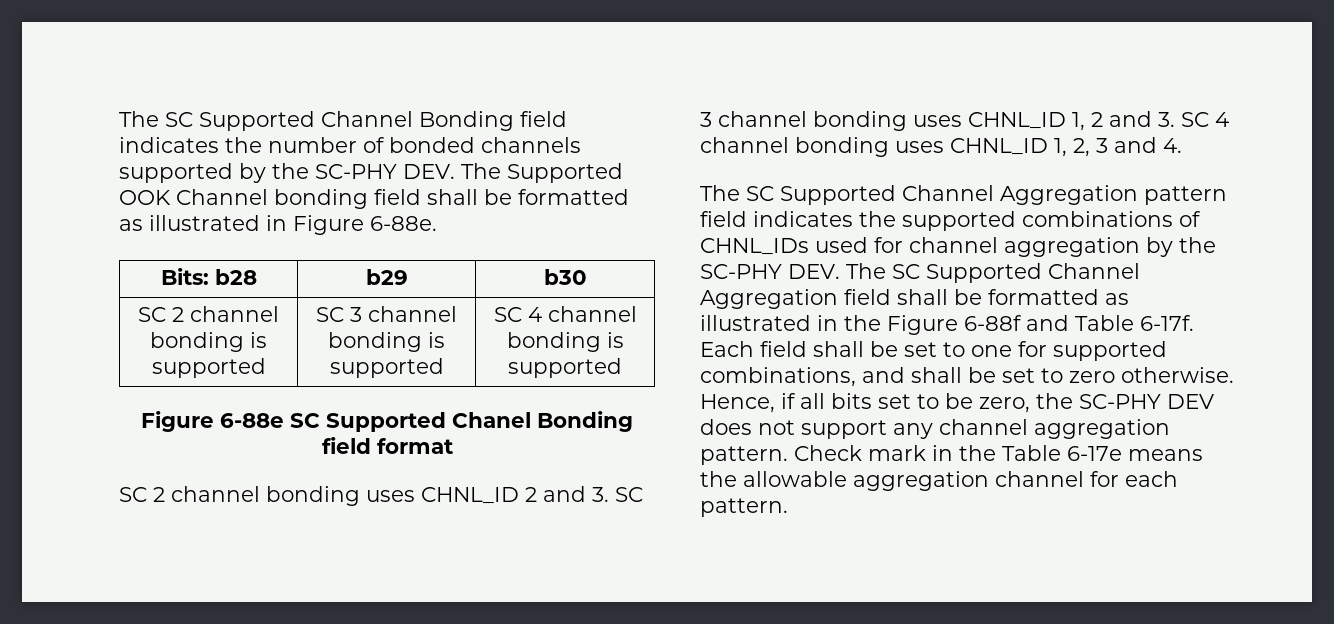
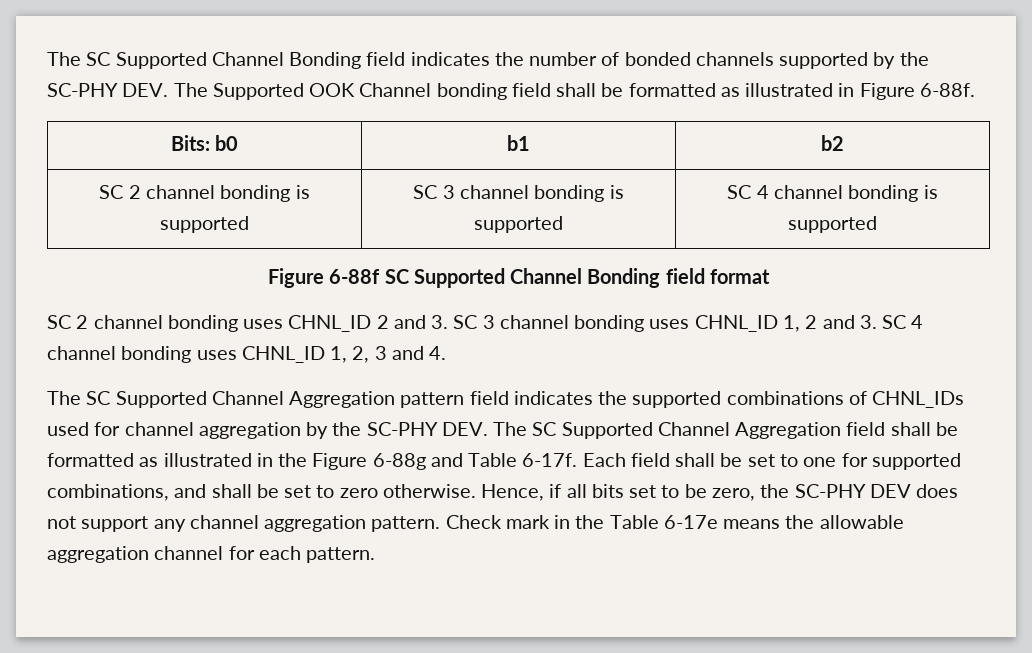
[370,216,437,231] 6-88e. -> [919,83,975,97] 6-88f.
[214,269,257,285] [365,269,408,285] [543,269,587,285] b28 | b29 | b30 -> [215,135,239,151] [506,135,530,151] [821,135,844,151] b0 | b1 | b2
[220,412,531,432] 6-88e SC Supported Chanel -> [329,268,583,288] 6-88f SC Supported Channel
[964,315,1022,331] 6-88f -> [372,453,426,470] 6-88g

